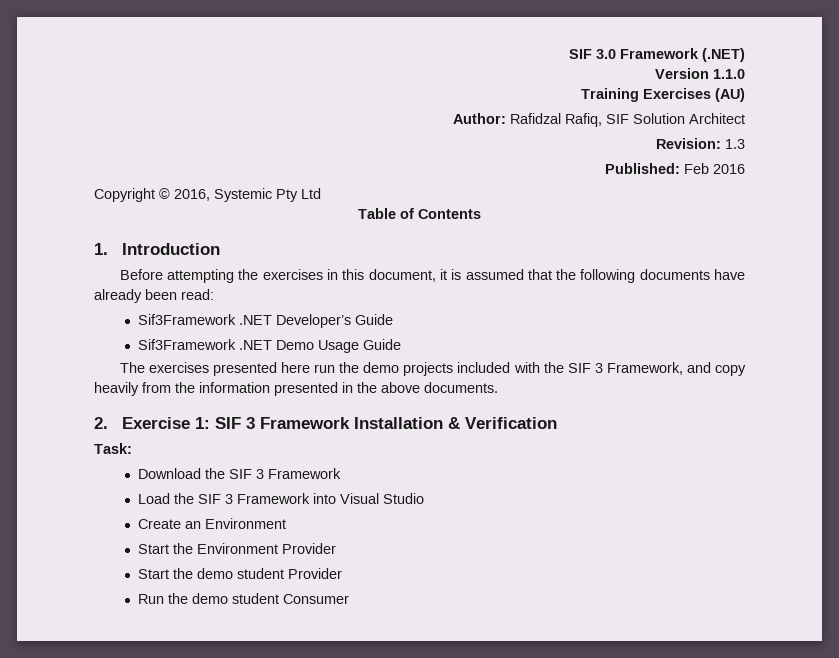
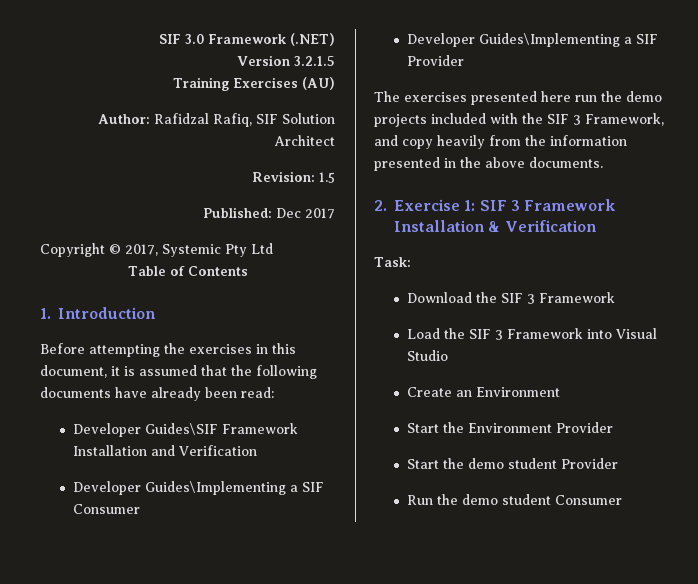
[713,69,745,79] 1.1.0 -> [294,56,335,66] 3.2.1.5
[725,139,745,149] 1.3 -> [319,172,335,183] 1.5
[684,163,745,174] Feb 2016 -> [276,208,335,219] Dec 2017
[174,189,210,201] 2016, -> [125,244,158,256] 2017,
[137,314,393,328] [137,339,401,353] Sif3Framework .NET Developer’s Guide // Sif3Framework .NET Demo Usage Guide -> [72,423,298,437] [72,445,257,456] [72,481,324,495] [72,504,140,514] [406,33,658,47] [406,55,464,66] Developer Guides\SIF Framework Installation and Verification // Developer Guides\Implementing a SIF Consumer // Developer Guides\Implementing a SIF Provider

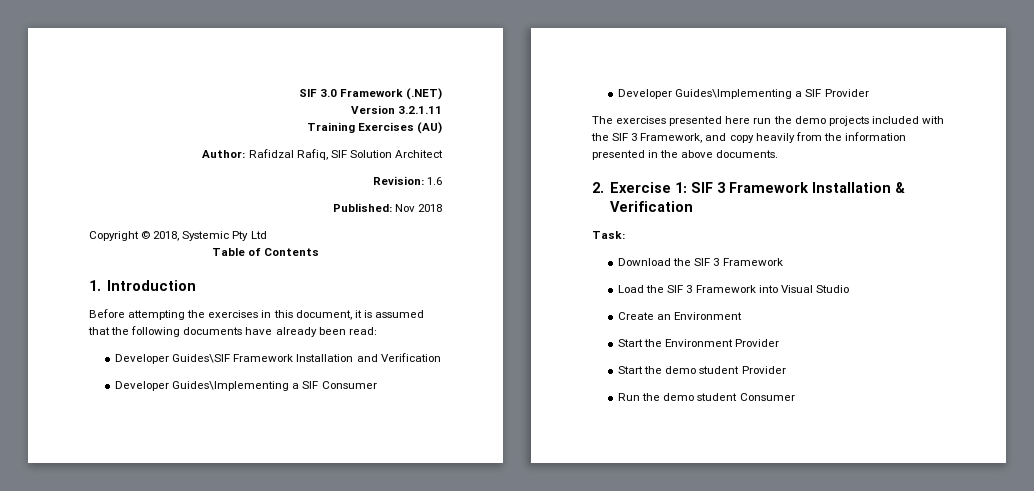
[294,56,335,66] 3.2.1.5 -> [398,106,442,114] 3.2.1.11
[319,172,335,183] 1.5 -> [427,177,442,185] 1.6
[276,208,335,219] Dec 2017 -> [394,204,442,212] Nov 2018
[125,244,158,256] 2017, -> [153,231,180,241] 2018,

